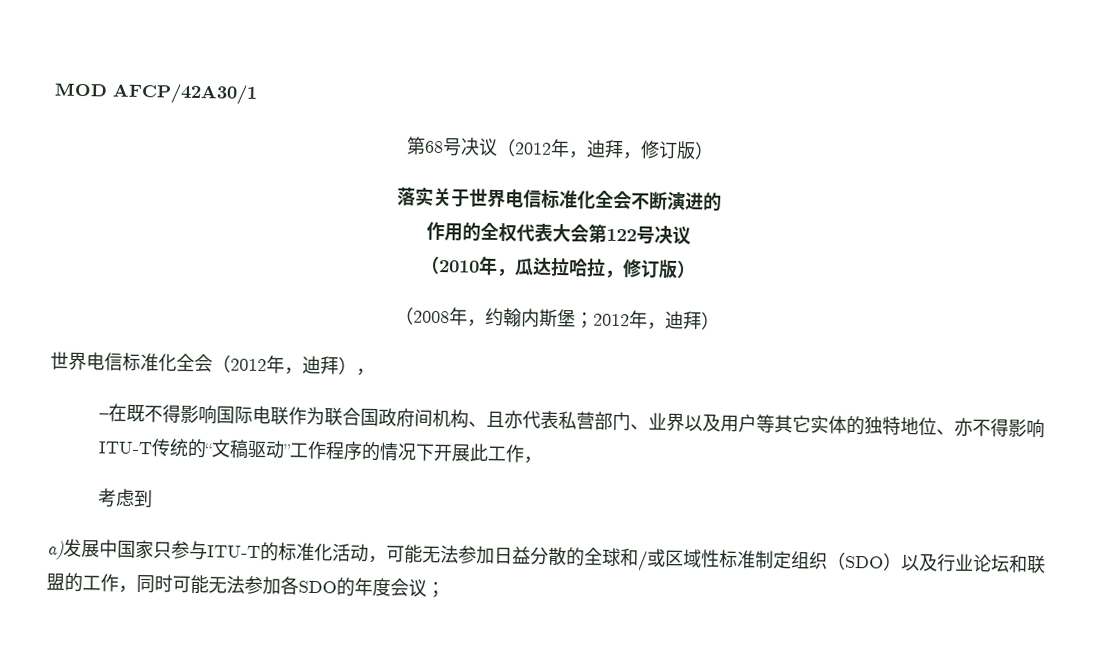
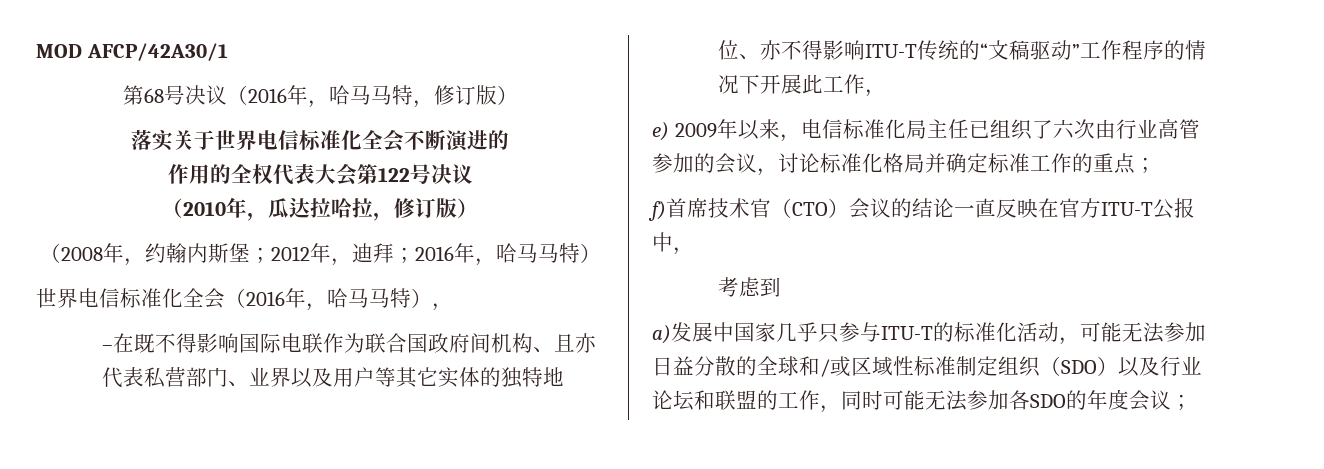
[514,138,624,159] 2012年，迪拜 -> [247,85,413,108] 2016年，哈马马特
(702, 320) none -> [393,243,580,266] ；2016年，哈马马特
[230,355,339,375] 2012年，迪拜 -> [246,288,411,311] 2016年，哈马马特
(542, 460) none -> [652,119,1200,142] [652,153,1156,176] [648,198,1195,221] [652,232,694,255] // e) 2009年以来，电信标准化局主任已组织了六次由行业高管参加的会议，讨论标准化格局并确定标准工作的重点； // f)首席技术官（CTO）会议的结论一直反映在官方ITU-T公报中，
(154, 549) none -> [776,322,818,342] 几乎

